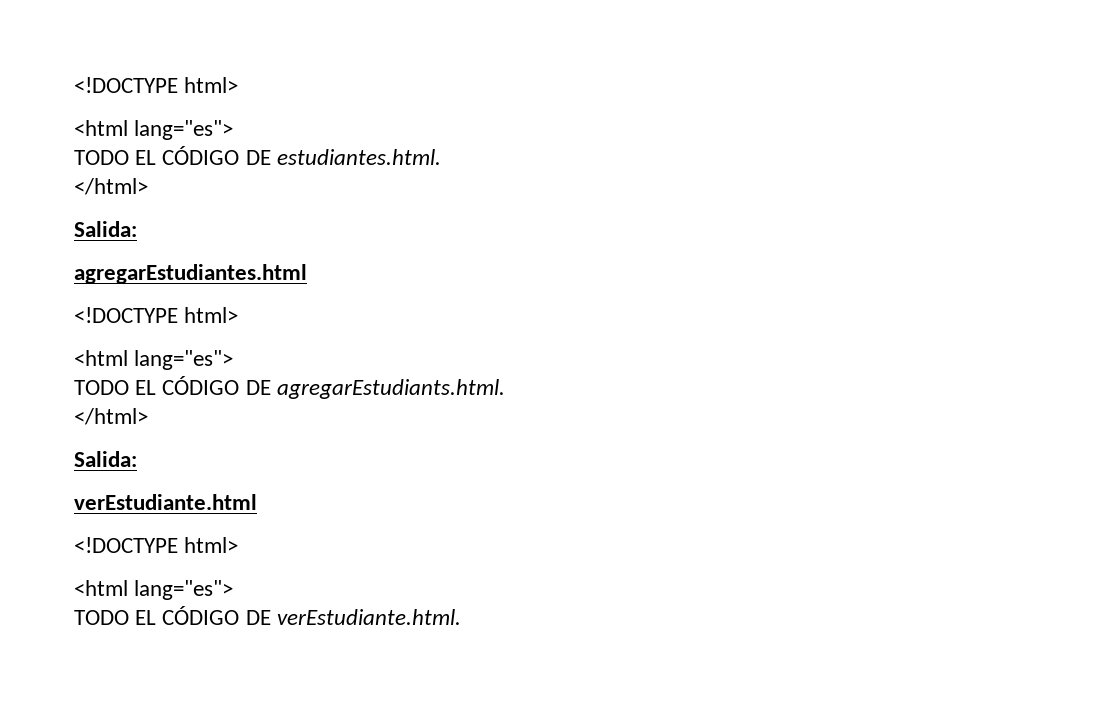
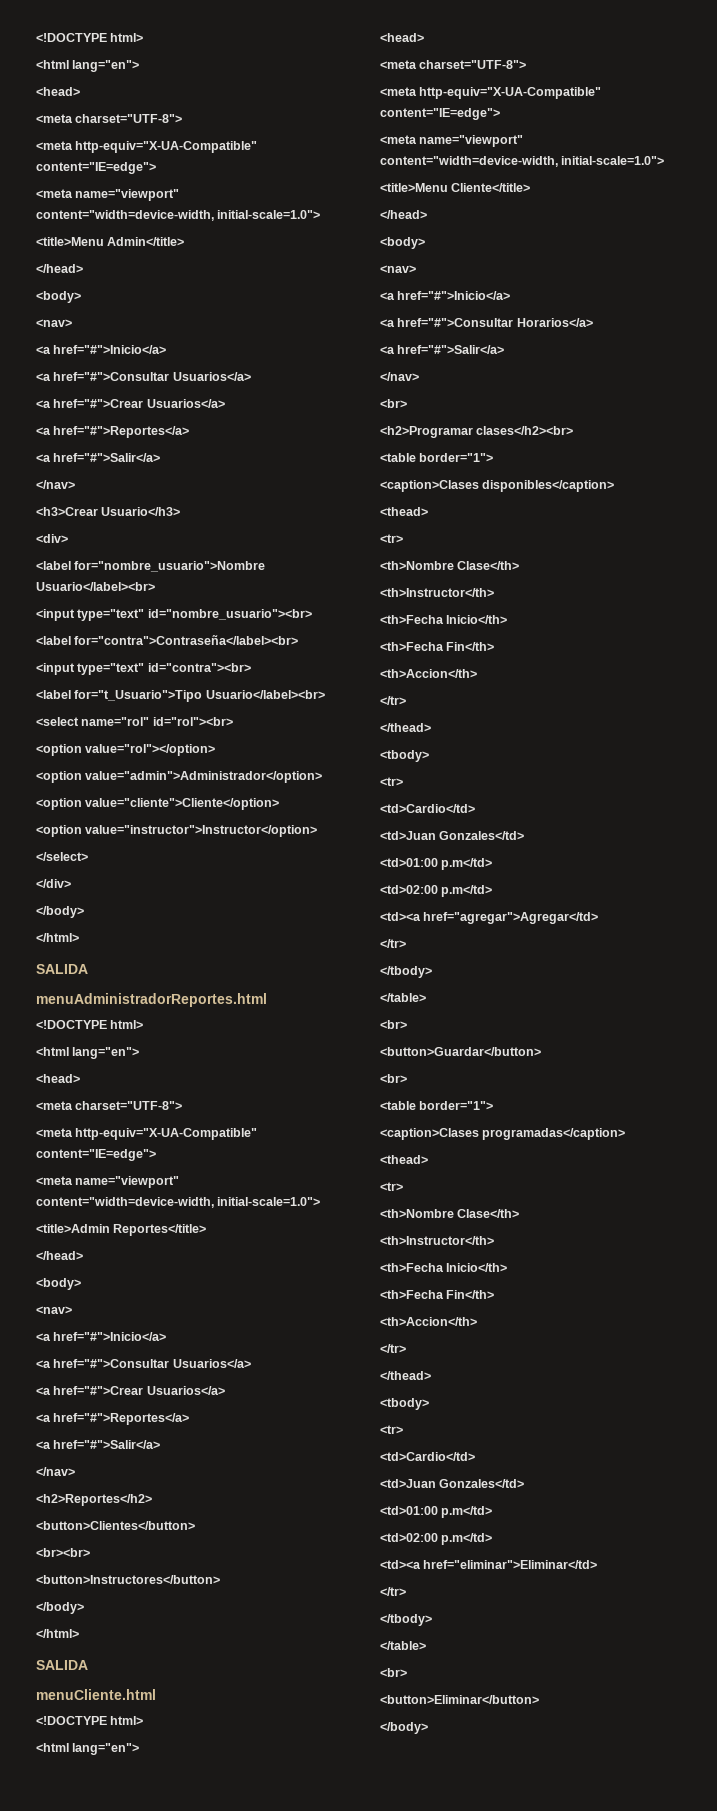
[74,77,239,93] [74,120,234,140] [74,146,441,165] [74,178,148,195] [74,221,137,237] [74,264,307,284] [74,307,239,323] [74,350,234,370] [74,376,505,399] [74,408,148,425] [74,451,137,467] [74,494,257,510] [74,537,239,553] [74,580,234,600] [74,606,461,625] <!DOCTYPE html> // <html lang="es"> // TODO EL CÓDIGO DE estudiantes.html. // </html> // Salida: // agregarEstudiantes.html // <!DOCTYPE html> // <html lang="es"> // TODO EL CÓDIGO DE agregarEstudiants.html. // </html> // Salida: // verEstudiante.html // <!DOCTYPE html> // <html lang="es"> // TODO EL CÓDIGO DE verEstudiante.html. -> [36,33,144,42] [36,60,140,72] [36,87,80,96] [36,114,183,123] [36,141,258,153] [36,162,156,174] [36,189,180,201] [36,210,321,221] [36,237,185,246] [36,264,83,273] [36,291,81,303] [36,319,72,327] [36,345,167,354] [36,372,251,381] [36,399,225,408] [36,426,190,438] [36,453,161,462] [36,480,75,489] [36,507,181,516] [36,534,68,543] [36,561,266,572] [36,582,155,591] [36,609,312,621] [36,635,299,645] [36,663,251,675] [36,690,325,702] [36,717,233,726] [36,744,216,756] [36,771,323,783] [36,798,280,810] [36,825,318,837] [36,852,88,861] [36,879,71,888] [36,906,84,918] [36,933,79,942] [36,964,88,974] [36,993,267,1007] [36,1020,144,1029] [36,1047,140,1059] [36,1074,80,1083] [36,1101,183,1110] [36,1128,258,1140] [36,1149,156,1161] [36,1176,180,1188] [36,1197,321,1208] [36,1224,207,1236] [36,1251,83,1260] [36,1278,81,1290] [36,1306,72,1314] [36,1332,167,1341] [36,1359,251,1368] [36,1386,225,1395] [36,1413,190,1425] [36,1440,161,1449] [36,1467,75,1476] [36,1494,152,1506] [36,1521,195,1530] [36,1548,90,1557] [36,1575,220,1584] [36,1602,84,1614] [36,1629,79,1638] [36,1660,88,1670] [36,1689,156,1700] [36,1716,144,1725] [36,1743,140,1755] [380,33,424,42] [380,60,527,69] [380,87,602,99] [380,108,500,120] [380,135,524,147] [380,156,665,167] [380,183,531,192] [380,210,427,219] [380,237,425,249] [380,265,416,273] [380,291,511,300] [380,318,593,327] [380,345,505,354] [380,372,419,381] [380,399,407,408] [380,426,574,438] [380,453,494,462] [380,480,615,492] [380,507,428,516] [380,534,403,543] [380,561,520,570] [380,588,494,597] [380,615,508,624] [380,642,495,651] [380,669,477,678] [380,696,406,705] [380,723,431,732] [380,750,429,762] [380,777,403,786] [380,804,475,813] [380,831,525,840] [380,858,493,870] [380,885,493,897] [380,912,599,924] [380,939,406,948] [380,966,432,978] [380,993,426,1002] [380,1020,407,1029] [380,1047,541,1056] [380,1074,407,1083] [380,1101,494,1110] [380,1128,626,1140] [380,1155,428,1164] [380,1182,403,1191] [380,1209,520,1218] [380,1236,494,1245] [380,1263,508,1272] [380,1290,495,1299] [380,1317,477,1326] [380,1344,406,1353] [380,1371,431,1380] [380,1398,429,1410] [380,1425,403,1434] [380,1452,475,1461] [380,1479,525,1488] [380,1506,493,1518] [380,1533,493,1545] [380,1560,598,1569] [380,1587,406,1596] [380,1614,432,1626] [380,1641,426,1650] [380,1668,407,1677] [380,1695,539,1704] [380,1722,428,1734] <!DOCTYPE html> // <html lang="en"> // <head> // <meta charset="UTF-8"> // <meta http-equiv="X-UA-Compatible" content="IE=edge"> // <meta name="viewport" content="width=device-width, initial-scale=1.0"> // <title>Menu Admin</title> // </head> // <body> // <nav> // <a href="#">Inicio</a> // <a href="#">Consultar Usuarios</a> // <a href="#">Crear Usuarios</a> // <a href="#">Reportes</a> // <a href="#">Salir</a> // </nav> // <h3>Crear Usuario</h3> // <div> // <label for="nombre_usuario">Nombre Usuario</label><br> // <input type="text" id="nombre_usuario"><br> // <label for="contra">Contraseña</label><br> // <input type="text" id="contra"><br> // <label for="t_Usuario">Tipo Usuario</label><br> // <select name="rol" id="rol"><br> // <option value="rol"></option> // <option value="admin">Administrador</option> // <option value="cliente">Cliente</option> // <option value="instructor">Instructor</option> // </select> // </div> // </body> // </html> // SALIDA // menuAdministradorReportes.html // <!DOCTYPE html> // <html lang="en"> // <head> // <meta charset="UTF-8"> // <meta http-equiv="X-UA-Compatible" content="IE=edge"> // <meta name="viewport" content="width=device-width, initial-scale=1.0"> // <title>Admin Reportes</title> // </head> // <body> // <nav> // <a href="#">Inicio</a> // <a href="#">Consultar Usuarios</a> // <a href="#">Crear Usuarios</a> // <a href="#">Reportes</a> // <a href="#">Salir</a> // </nav> // <h2>Reportes</h2> // <button>Clientes</button> // <br><br> // <button>Instructores</button> // </body> // </html> // SALIDA // menuCliente.html // <!DOCTYPE html> // <html lang="en"> // <head> // <meta charset="UTF-8"> // <meta http-equiv="X-UA-Compatible" content="IE=edge"> // <meta name="viewport" content="width=device-width, initial-scale=1.0"> // <title>Menu Cliente</title> // </head> // <body> // <nav> // <a href="#">Inicio</a> // <a href="#">Consultar Horarios</a> // <a href="#">Salir</a> // </nav> // <br> // <h2>Programar clases</h2><br> // <table border="1"> // <caption>Clases disponibles</caption> // <thead> // <tr> // <th>Nombre Clase</th> // <th>Instructor</th> // <th>Fecha Inicio</th> // <th>Fecha Fin</th> // <th>Accion</th> // </tr> // </thead> // <tbody> // <tr> // <td>Cardio</td> // <td>Juan Gonzales</td> // <td>01:00 p.m</td> // <td>02:00 p.m</td> // <td><a href="agregar">Agregar</td> // </tr> // </tbody> // </table> // <br> // <button>Guardar</button> // <br> // <table border="1"> // <caption>Clases programadas</caption> // <thead> // <tr> // <th>Nombre Clase</th> // <th>Instructor</th> // <th>Fecha Inicio</th> // <th>Fecha Fin</th> // <th>Accion</th> // </tr> // </thead> // <tbody> // <tr> // <td>Cardio</td> // <td>Juan Gonzales</td> // <td>01:00 p.m</td> // <td>02:00 p.m</td> // <td><a href="eliminar">Eliminar</td> // </tr> // </tbody> // </table> // <br> // <button>Eliminar</button> // </body>

